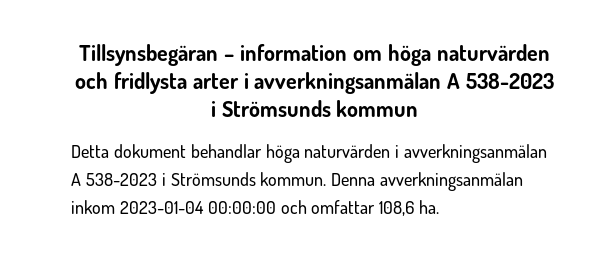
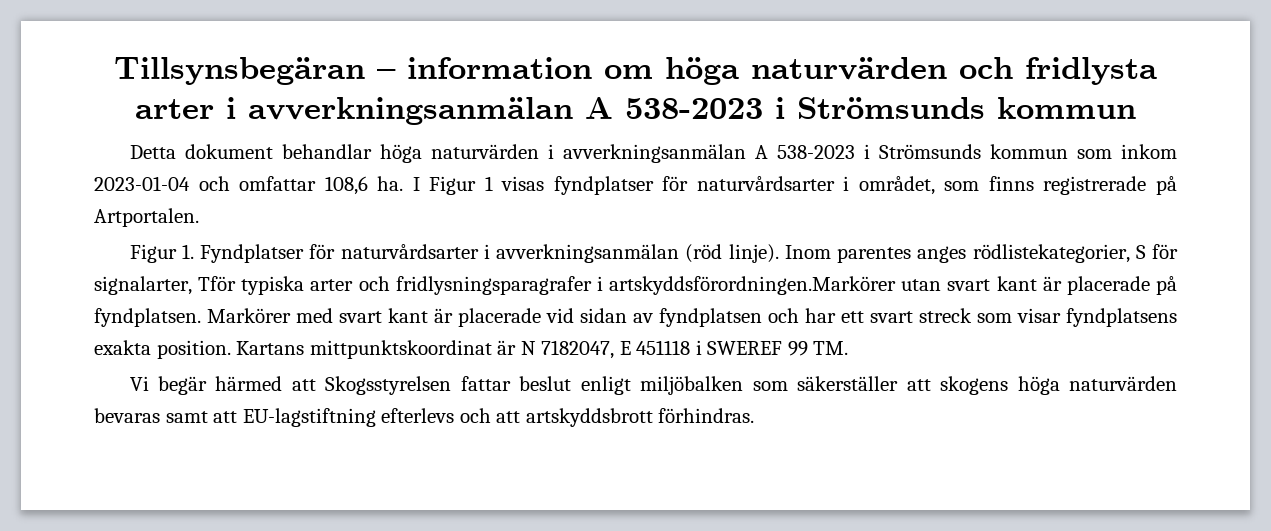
[260,172,524,191] kommun. Denna avverkningsanmälan -> [989,144,1112,159] kommun som
[207,201,276,214] 00:00:00 -> (190, 183) none
(440, 207) none -> [412,176,1177,195] [94,208,199,227] [129,244,1178,263] [94,276,1177,295] [94,308,1177,327] [94,340,849,359] [129,376,1177,395] [94,408,755,427] I Figur 1 visas fyndplatser för naturvårdsarter i området, som finns registrerade på Artportalen. // Figur 1. Fyndplatser för naturvårdsarter i avverkningsanmälan (röd linje). Inom parentes anges rödlistekategorier, S för signalarter, Tför typiska arter och fridlysningsparagrafer i artskyddsförordningen.Markörer utan svart kant är placerade på fyndplatsen. Markörer med svart kant är placerade vid sidan av fyndplatsen och har ett svart streck som visar fyndplatsens exakta position. Kartans mittpunktskoordinat är N 7182047, E 451118 i SWEREF 99 TM. // Vi begär härmed att Skogsstyrelsen fattar beslut enligt miljöbalken som säkerställer att skogens höga naturvärden bevaras samt att EU-lagstiftning efterlevs och att artskyddsbrott förhindras.

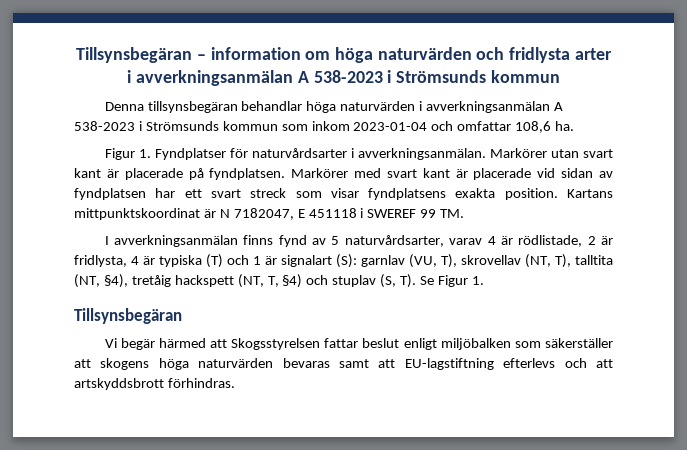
[129,144,273,159] Detta dokument -> [104,101,238,113] Denna tillsynsbegäran
[412,176,1177,195] [94,208,199,227] I Figur 1 visas fyndplatser för naturvårdsarter i området, som finns registrerade på Artportalen. -> (575, 126) none
[496,244,1178,263] [94,276,897,295] avverkningsanmälan (röd linje). Inom parentes anges rödlistekategorier, S för signalarter, Tför typiska arter och fridlysningsparagrafer i artskyddsförordningen.Markörer -> [357,148,547,160] avverkningsanmälan. Markörer
[768,308,799,323] och -> (146, 194) none
(849, 348) none -> [104,235,613,247] [74,254,613,268] [74,274,484,288] [74,308,182,324] // I avverkningsanmälan finns fynd av 5 naturvårdsarter, varav 4 är rödlistade, 2 är fridlysta, 4 är typiska (T) och 1 är signalart (S): garnlav (VU, T), skrovellav (NT, T), talltita (NT, §4), tretåig hackspett (NT, T, §4) och stuplav (S, T). Se Figur 1. // Tillsynsbegäran

